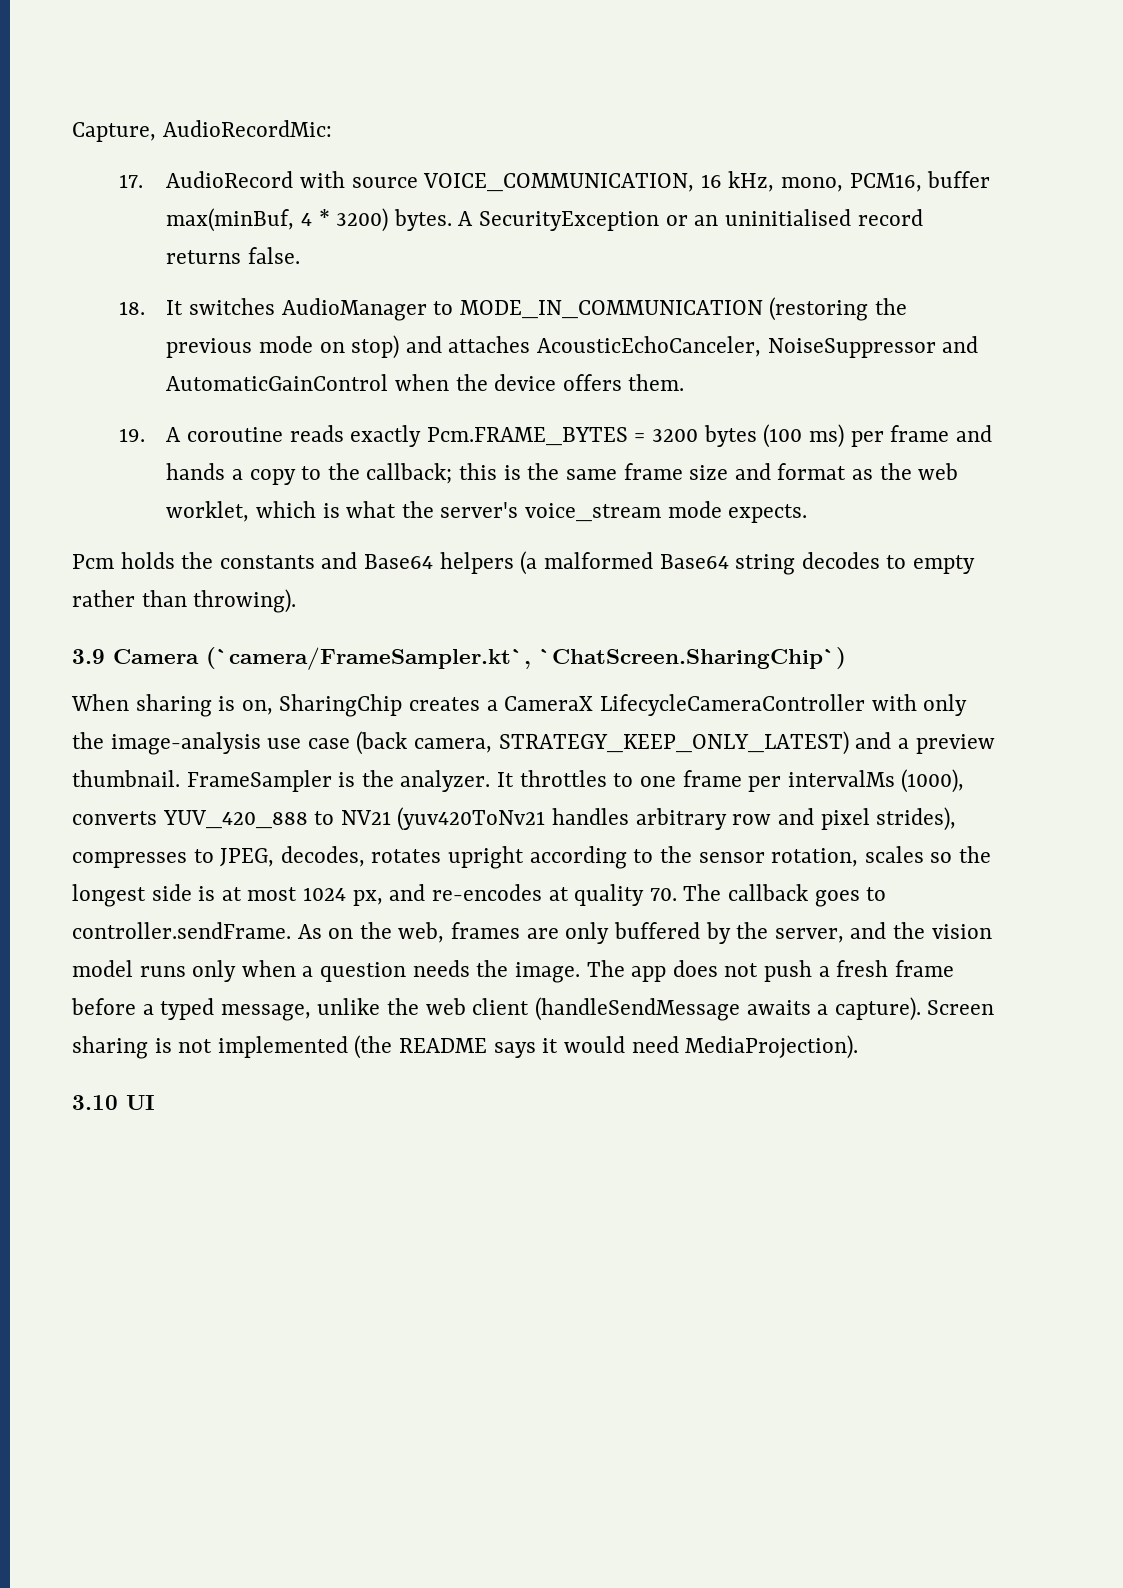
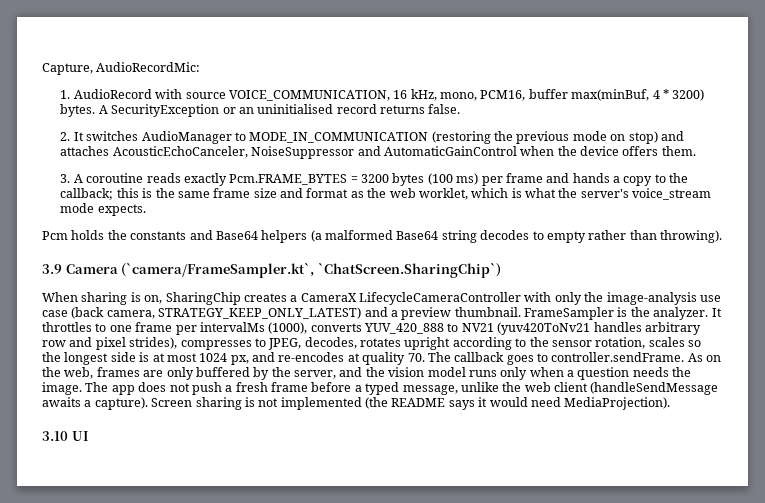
[119,174,144,188] 17. -> [60,90,71,99] 1.
[119,301,146,315] 18. -> [60,132,71,141] 2.
[119,428,146,442] 19. -> [60,174,71,183] 3.

